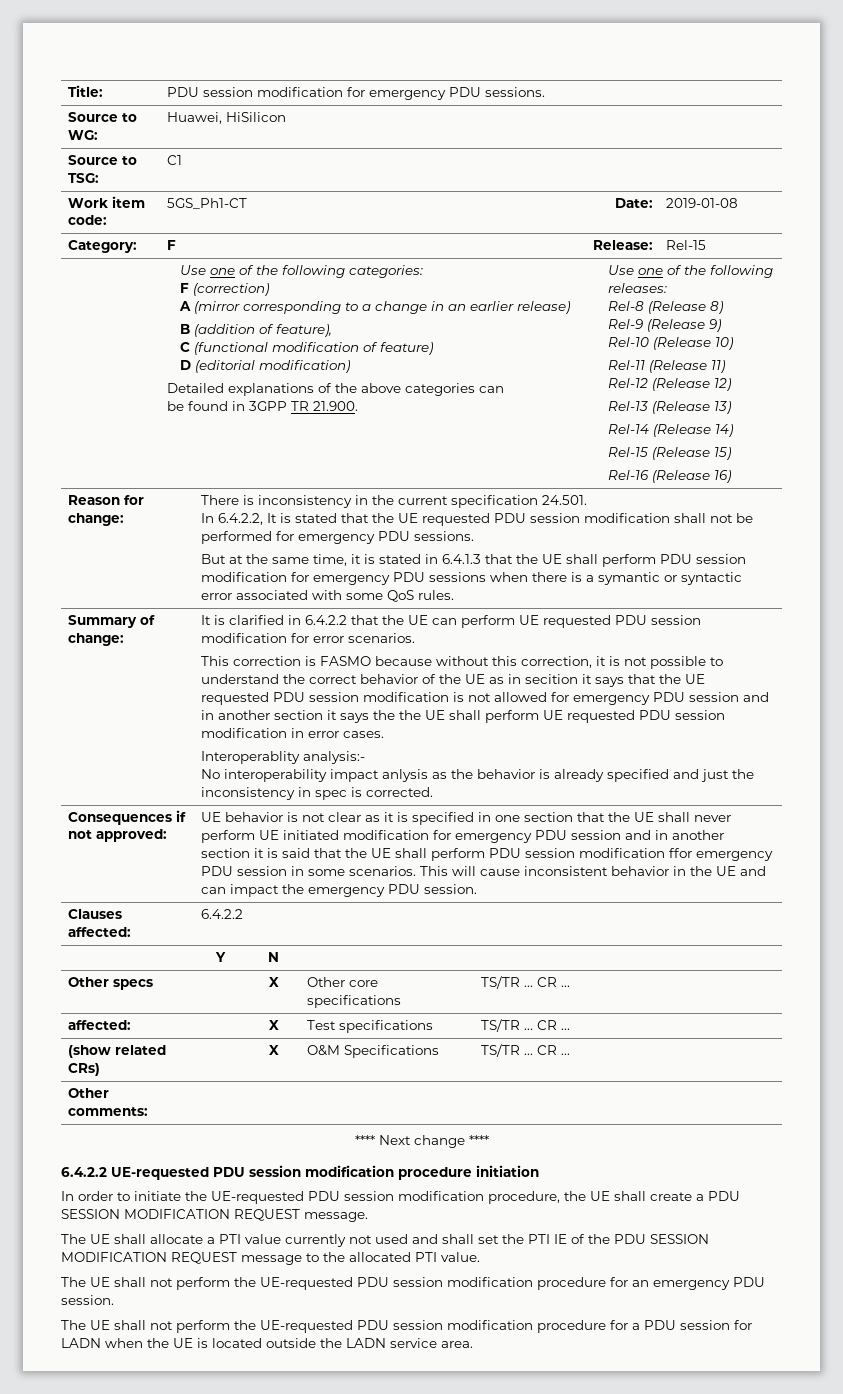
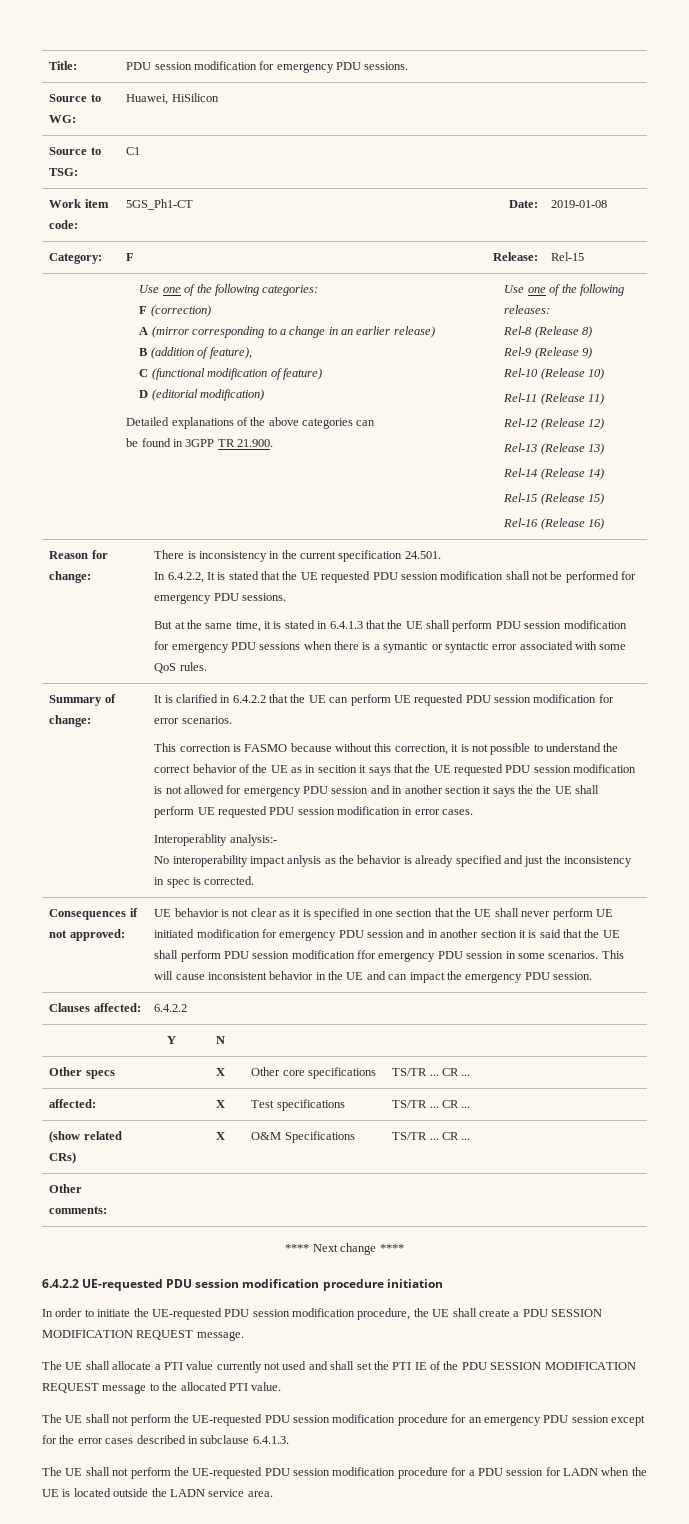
[61,1295,114,1305] session. -> [571,1415,645,1426] [42,1435,289,1444] session except for the error cases described in subclause 6.4.1.3.

